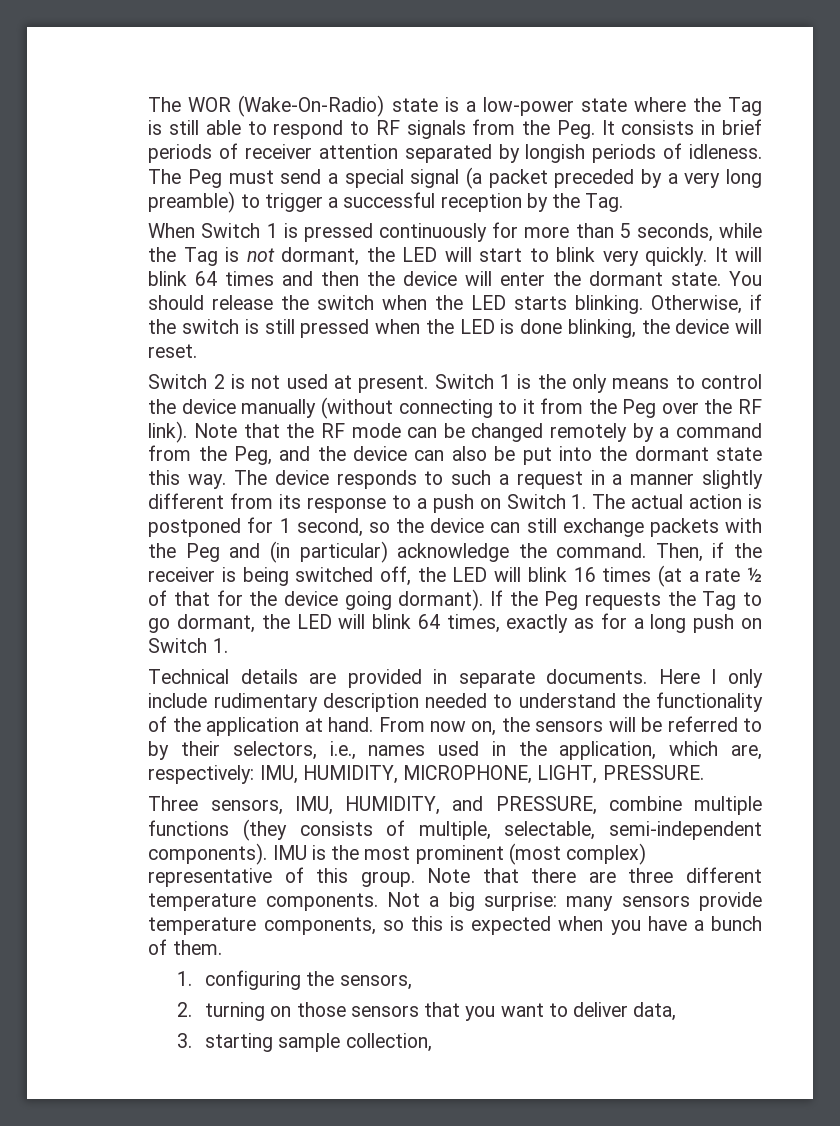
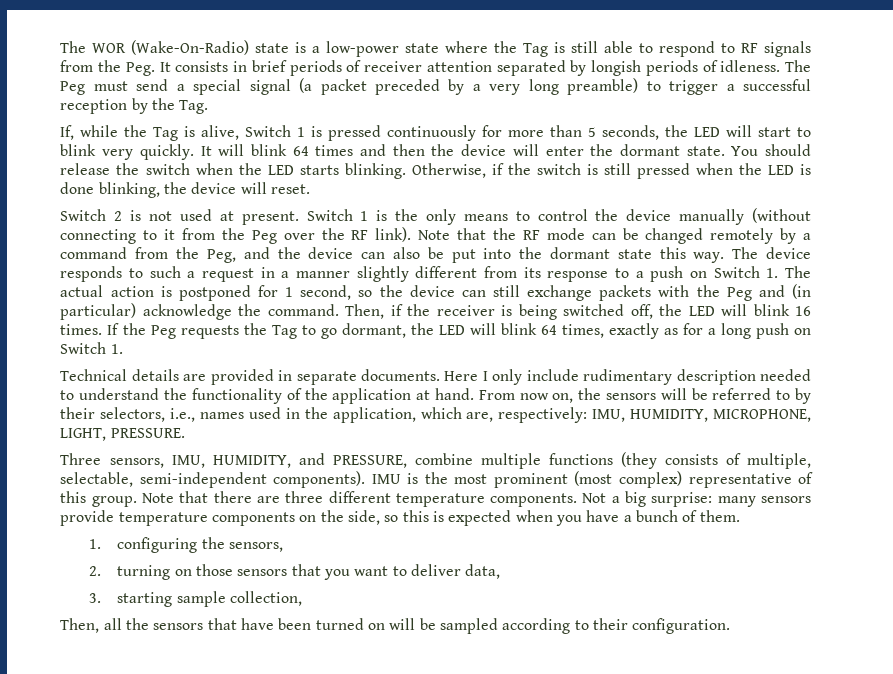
[148,223,196,238] When -> [60,125,240,141] If, while the Tag is alive,
[719,223,763,238] [148,247,360,266] while the Tag is not dormant, -> (660, 132) none
[602,565,762,587] [148,589,484,611] times (at a rate ½ of that for the device going dormant). -> [60,324,103,335] times.
[263,917,376,935] components, -> [212,510,381,526] components on the side,
(432, 1042) none -> [60,618,731,634] // Then, all the sensors that have been turned on will be sampled according to their configuration.

